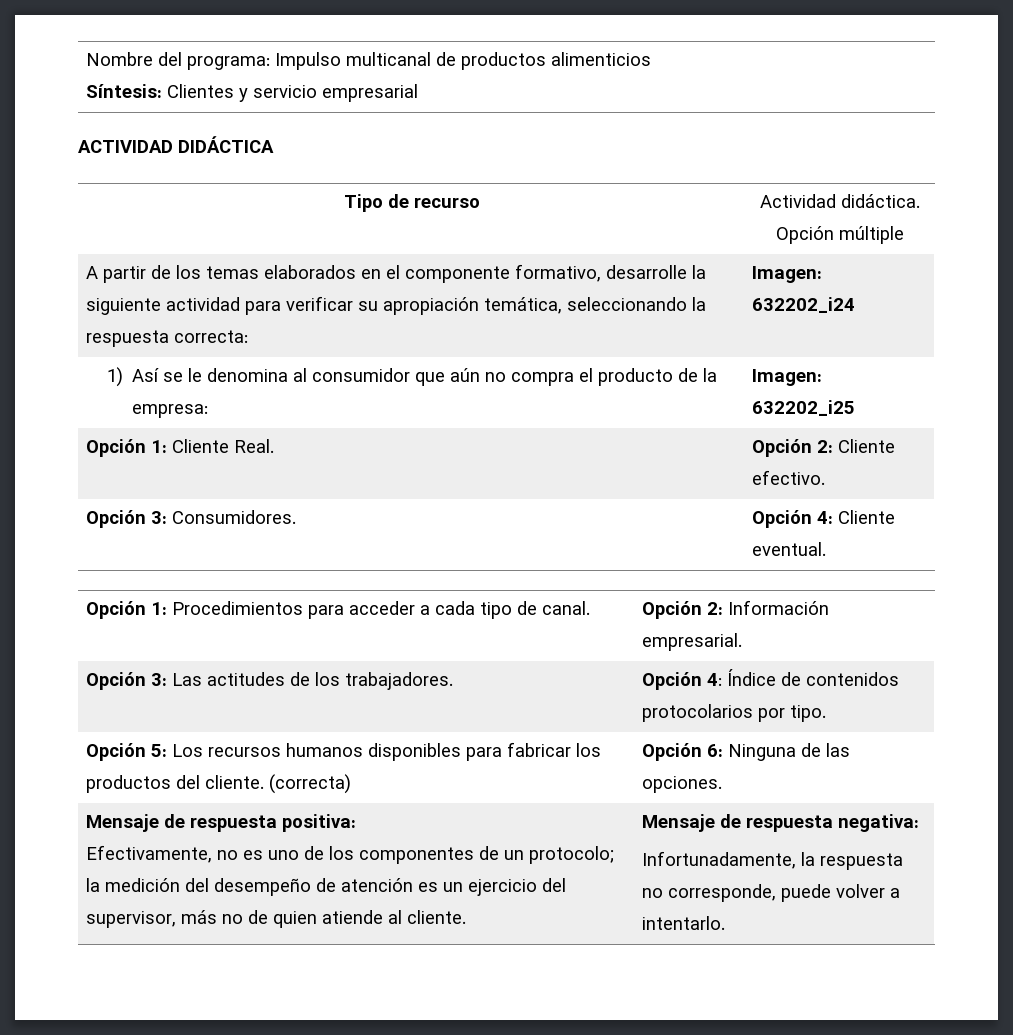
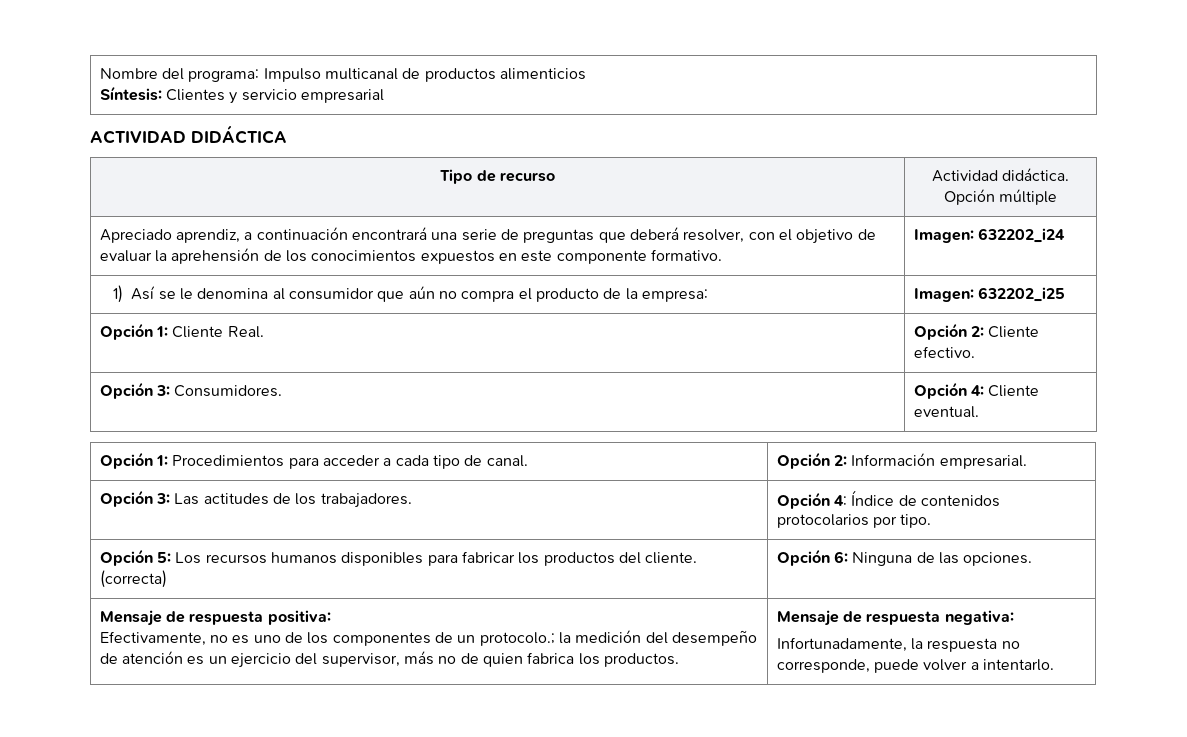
[85,264,706,283] [85,296,706,315] [85,330,248,347] A partir de los temas elaborados en el componente formativo, desarrolle la siguiente actividad para verificar su apropiación temática, seleccionando la respuesta correcta: -> [99,227,876,244] [99,248,723,264] Apreciado aprendiz, a continuación encontrará una serie de preguntas que deberá resolver, con el objetivo de evaluar la aprehensión de los conocimientos expuestos en este componente formativo.
[528,846,614,864] protocolo; -> [479,632,555,646] protocolo.;
[321,910,466,924] atiende al cliente. -> [527,652,679,667] fabrica los productos.

